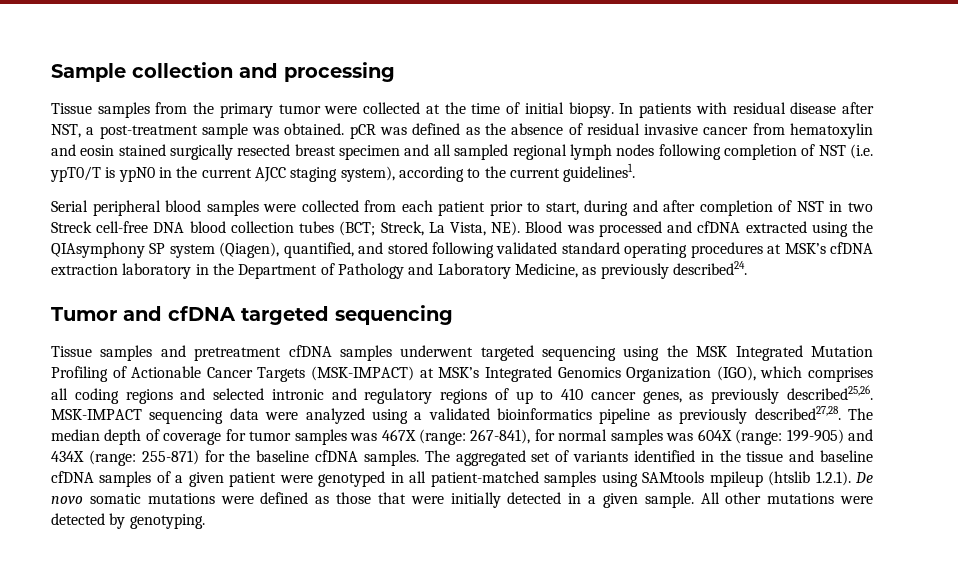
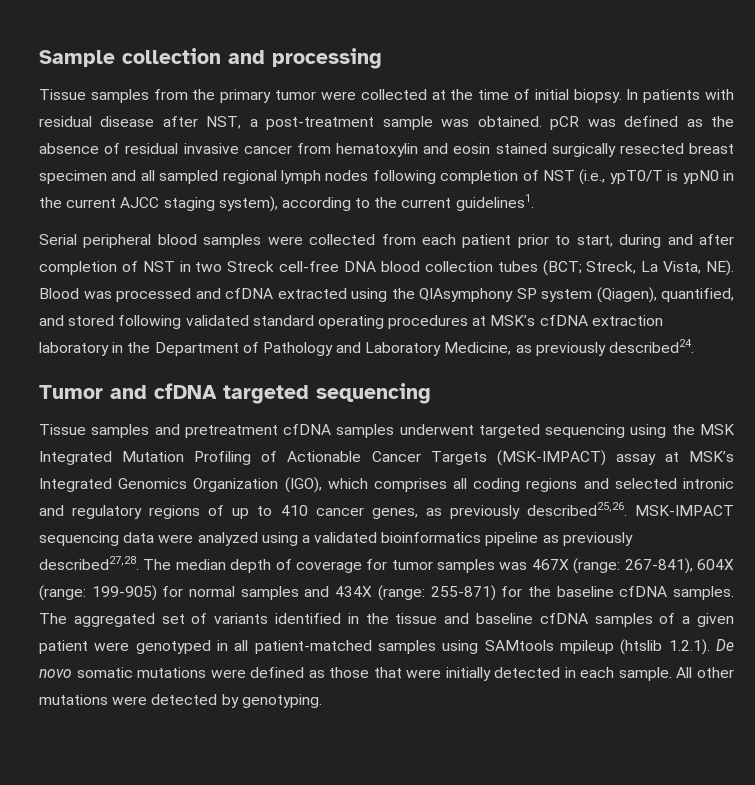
[850,144,874,159] (i.e. -> [579,169,606,185] (i.e.,
(415, 373) none -> [615,454,656,465] assay
[534,429,844,445] for normal samples was 604X (range: 199-905) -> [696,559,734,570] [39,585,299,601] 604X (range: 199-905) for normal samples
[588,493,638,508] a given -> [580,667,615,678] each

